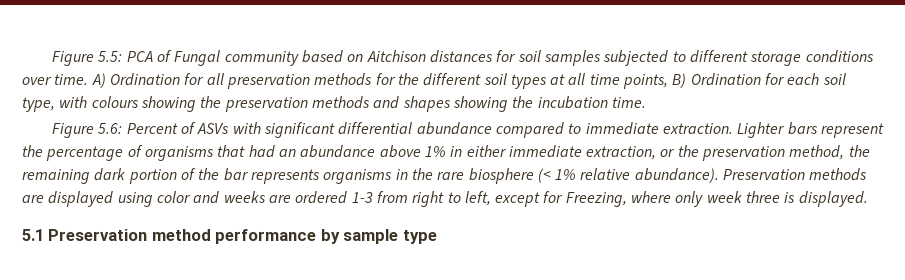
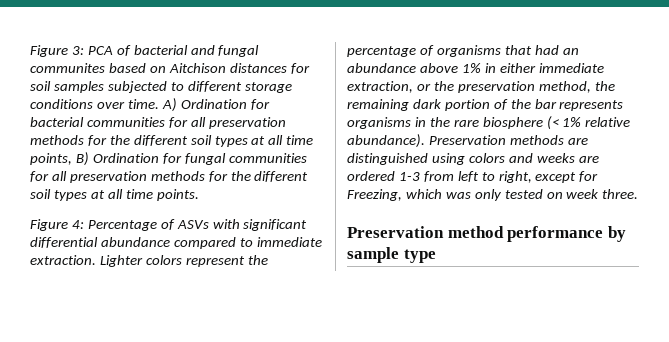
[52,51,123,66] Figure 5.5: -> [30,45,84,57] Figure 3:
[174,50,299,66] Fungal community -> [133,45,260,57] [30,63,105,73] bacterial and fungal communites
(205, 79) none -> [30,117,188,128] bacterial communities for
[787,73,846,85] [22,96,646,112] [52,123,178,138] each soil type, with colours showing the preservation methods and shapes showing the incubation time. // Figure 5.6: Percent -> [184,153,307,165] [30,171,309,183] [30,189,199,201] [30,219,157,231] fungal communities for all preservation methods for the different soil types at all time points. // Figure 4: Percentage
[787,122,818,135] bars -> [145,255,182,265] colors
[48,191,191,207] displayed using color -> [347,153,505,165] distinguished using colors
[412,191,868,207] [22,229,44,241] right to left, except for Freezing, where only week three is displayed. // 5.1 -> [457,171,599,183] [347,189,639,201] left to right, except for Freezing, which was only tested on week three. //

